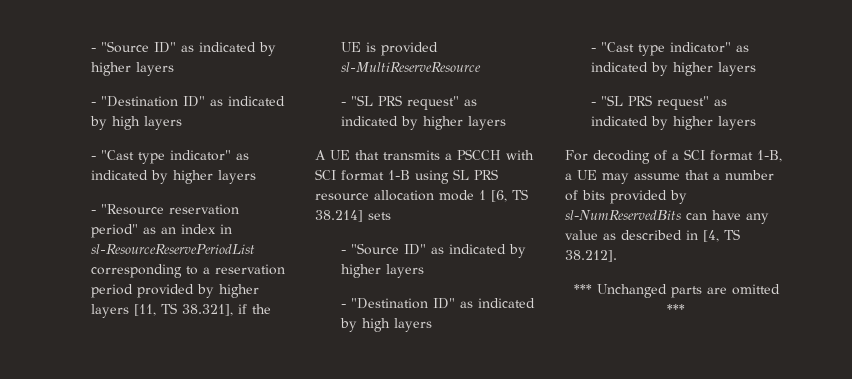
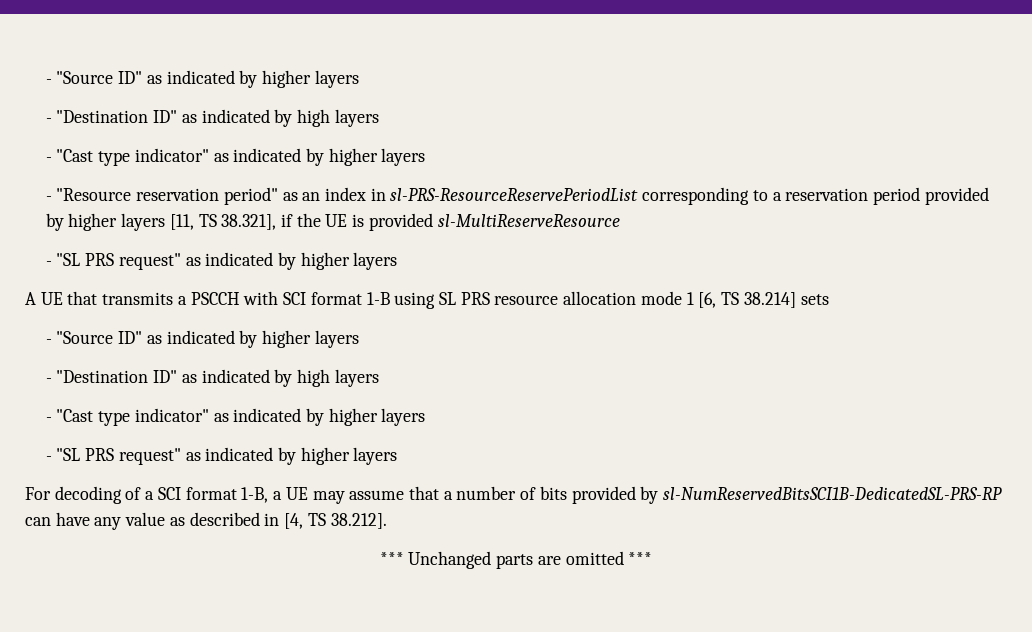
[91,244,256,255] sl-ResourceReservePeriodList -> [390,188,639,201] sl-PRS-ResourceReservePeriodList
[565,210,681,221] sl-NumReservedBits -> [663,487,1003,500] sl-NumReservedBitsSCI1B-DedicatedSL-PRS-RP

